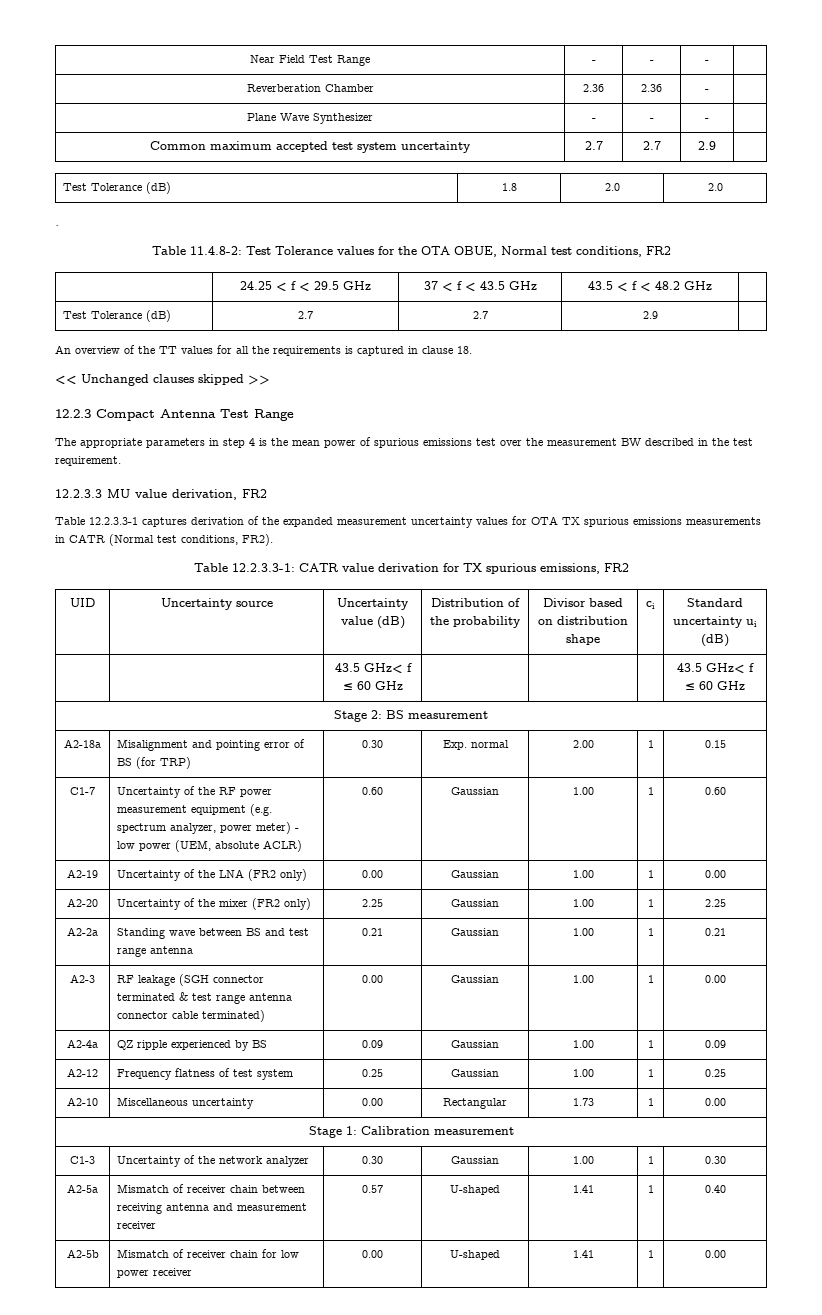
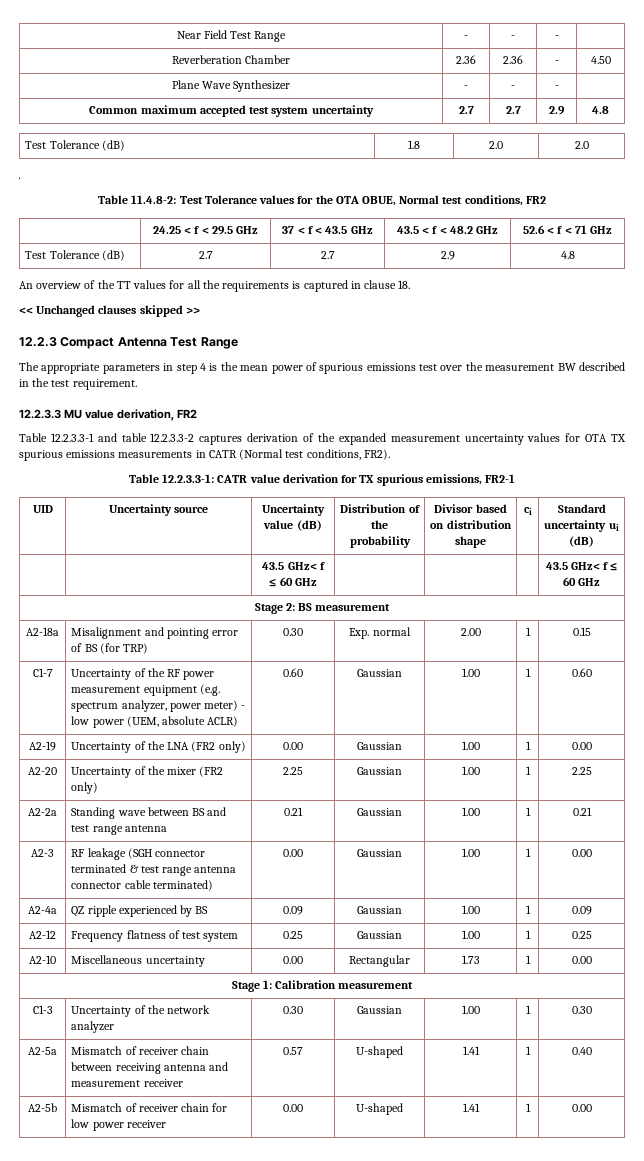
(709, 90) none -> [590,56,611,64] 4.50
(716, 145) none -> [592,106,609,114] 4.8
(712, 285) none -> [522,225,613,234] 52.6 < f < 71 GHz
(658, 315) none -> [560,251,575,259] 4.8
(138, 521) none -> [97,433,195,442] and table 12.2.3.3-2
[603,563,629,572] FR2 -> [485,474,516,483] FR2-1

